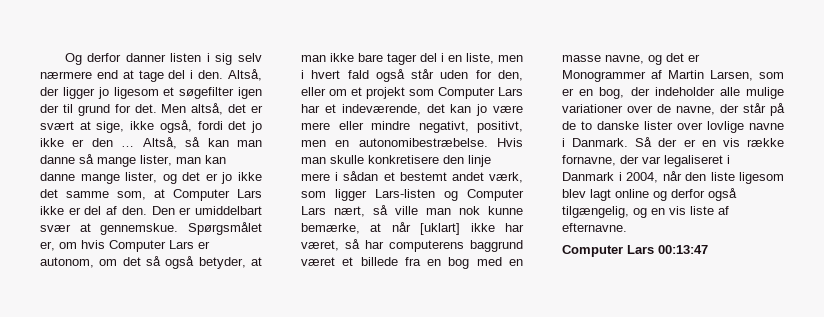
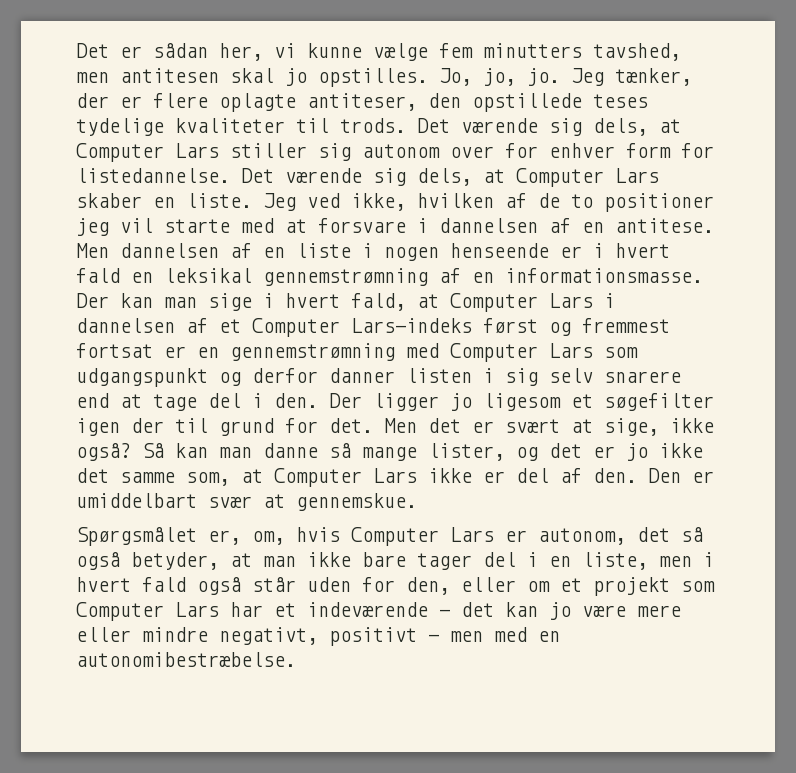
[64,53,82,65] Og -> [76,43,681,61] [76,68,692,87] [76,93,648,112] [76,118,681,136] [76,143,714,162] [76,168,659,187] [76,193,714,212] [76,218,714,236] [76,243,670,261] [76,268,703,286] [76,293,615,312] [76,318,670,337] [76,343,638,362] [76,368,241,387] Det er sådan her, vi kunne vælge fem minutters tavshed, men antitesen skal jo opstilles. Jo, jo, jo. Jeg tænker, der er flere oplagte antiteser, den opstillede teses tydelige kvaliteter til trods. Det værende sig dels, at Computer Lars stiller sig autonom over for enhver form for listedannelse. Det værende sig dels, at Computer Lars skaber en liste. Jeg ved ikke, hvilken af de to positioner jeg vil starte med at forsvare i dannelsen af en antitese. Men dannelsen af en liste i nogen henseende er i hvert fald en leksikal gennemstrømning af en informationsmasse. Der kan man sige i hvert fald, at Computer Lars i dannelsen af et Computer Lars-indeks først og fremmest fortsat er en gennemstrømning med Computer Lars som udgangspunkt og
[40,71,92,79] nærmere -> [604,371,681,383] snarere
[228,69,262,81] [40,87,59,96] Altså, der -> [329,393,362,408] Der
[191,103,224,115] altså, -> (417, 425) none
[159,120,262,133] [40,137,201,149] også, fordi det jo ikke er den … Altså, så -> [76,443,164,461] også? Så
[176,155,226,164] [40,172,158,184] man kan danne mange lister, -> (505, 452) none
(179, 229) none -> (417, 502) //
[59,242,77,249] om -> [252,531,285,545] om,
[99,259,118,266] om -> (626, 536) none
[341,104,421,115] indeværende, -> [307,602,450,617] indeværende —
[477,121,523,133] [301,138,523,147] [301,155,491,167] [301,171,523,183] [301,189,524,201] [301,205,523,217] [301,222,524,235] [301,239,523,252] [301,257,523,269] [562,53,700,65] [562,70,784,82] [562,87,784,99] [562,103,785,116] [562,121,784,133] [562,137,784,147] [562,155,730,167] [562,171,784,184] [562,188,737,201] [562,206,729,218] [562,223,627,232] [562,245,708,257] positivt, men en autonomibestræbelse. Hvis man skulle konkretisere den linje mere i sådan et bestemt andet værk, som ligger Lars-listen og Computer Lars nært, så ville man nok kunne bemærke, at når [uklart] ikke har været, så har computerens baggrund været et billede fra en bog med en masse navne, og det er Monogrammer af Martin Larsen, som er en bog, der indeholder alle mulige variationer over de navne, der står på de to danske lister over lovlige navne i Danmark. Så der er en vis række fornavne, der var legaliseret i Danmark i 2004, når den liste ligesom blev lagt online og derfor også tilgængelig, og en vis liste af efternavne. // Computer Lars 00:13:47 -> [329,627,560,646] [76,652,296,667] positivt — men med en autonomibestræbelse.

